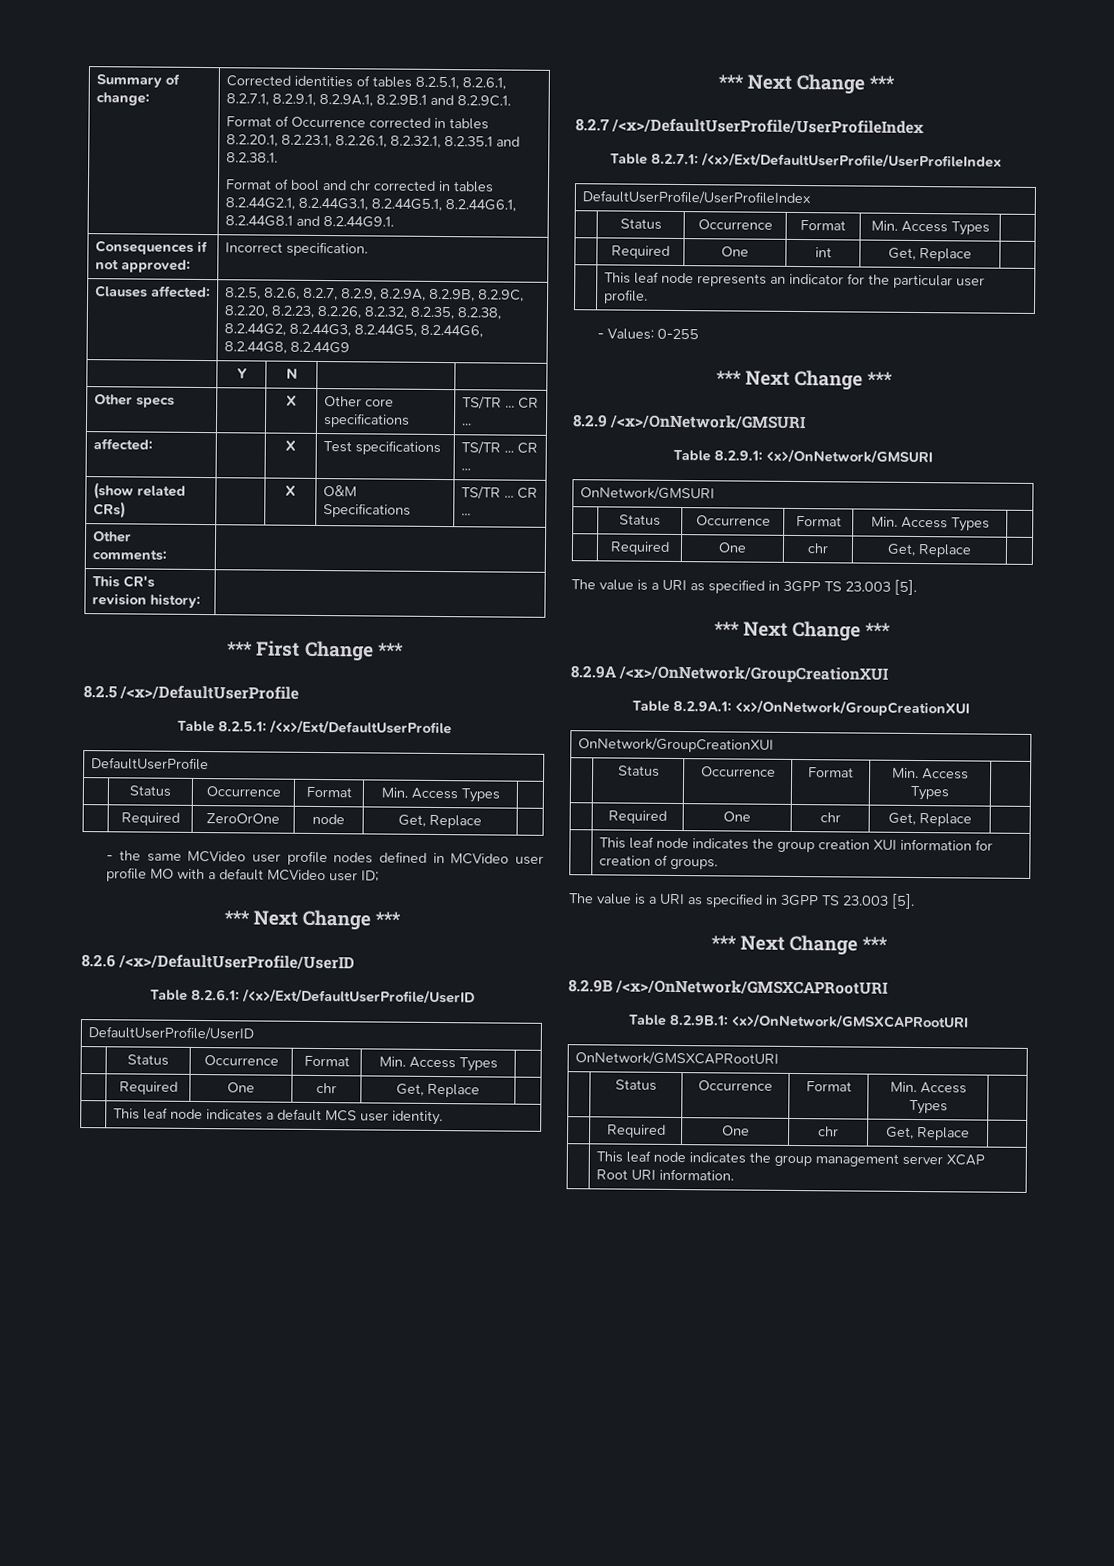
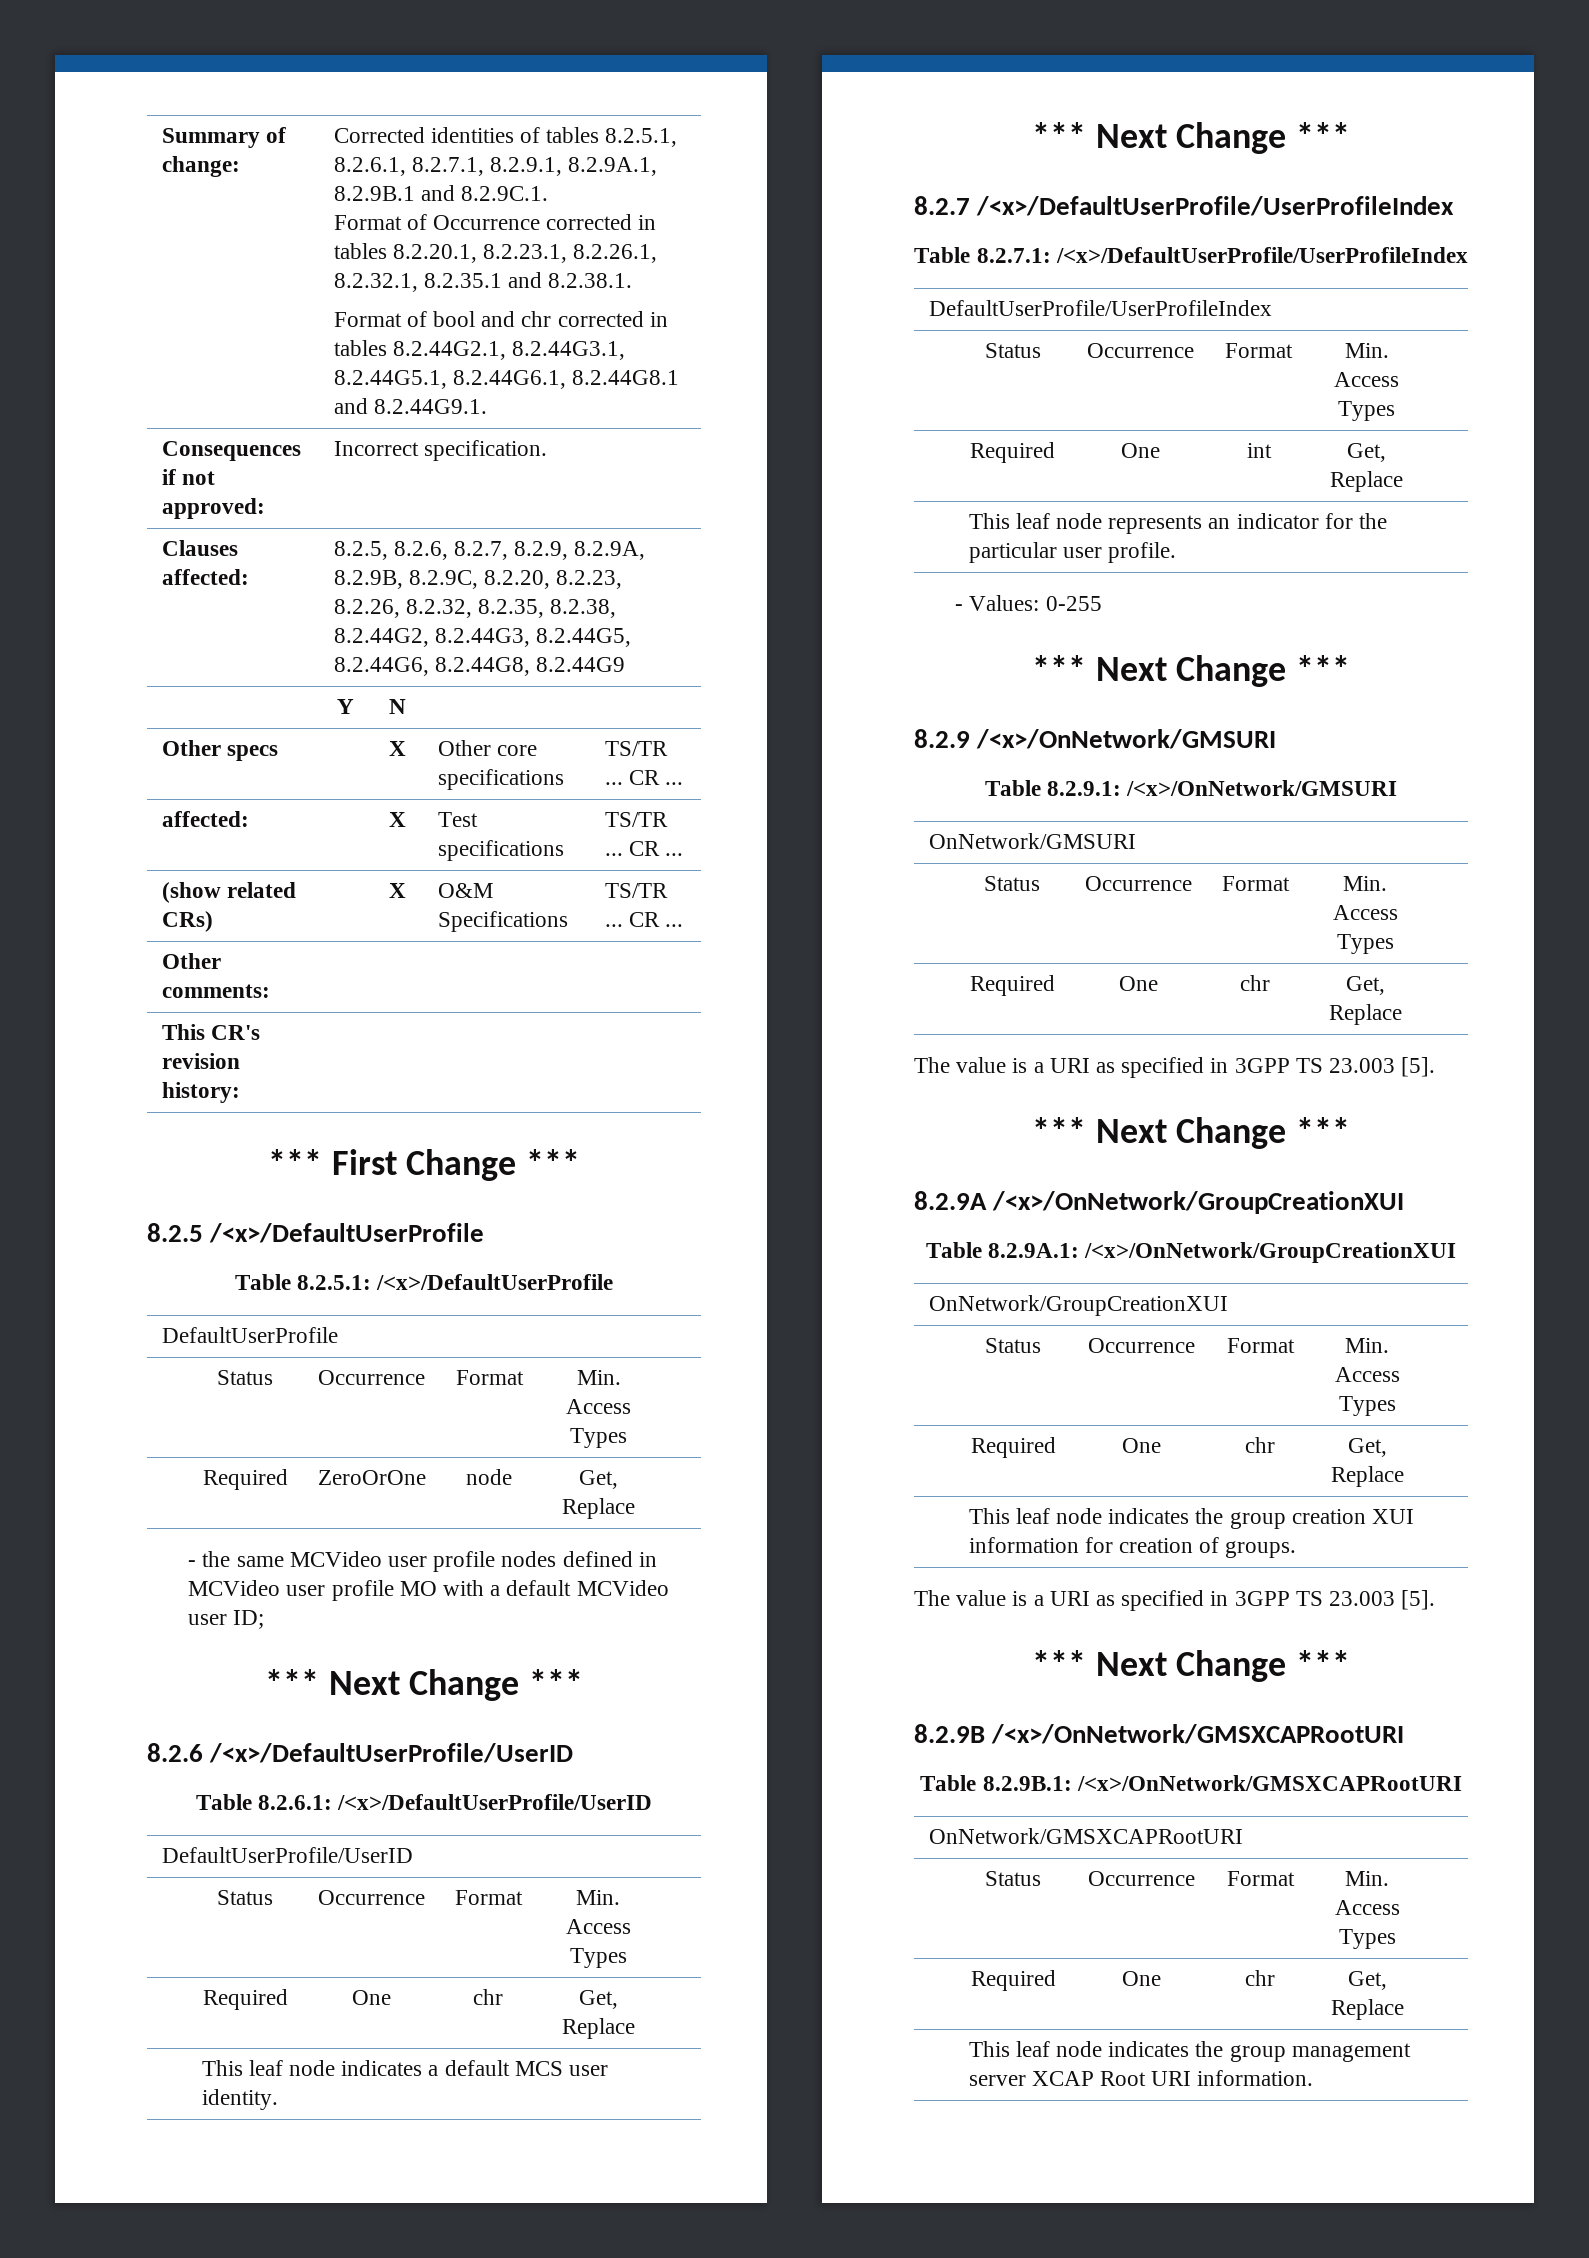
[268,719,452,736] /<x>/Ext/DefaultUserProfile -> [376,1274,614,1290] /<x>/DefaultUserProfile
[241,988,475,1005] /<x>/Ext/DefaultUserProfile/UserID -> [337,1794,653,1810] /<x>/DefaultUserProfile/UserID
[701,152,1002,169] /<x>/Ext/DefaultUserProfile/UserProfileIndex -> [1055,247,1468,263] /<x>/DefaultUserProfile/UserProfileIndex
[766,448,933,465] <x>/OnNetwork/GMSURI -> [1126,780,1398,796] /<x>/OnNetwork/GMSURI
[735,699,970,717] <x>/OnNetwork/GroupCreationXUI -> [1084,1242,1457,1263] /<x>/OnNetwork/GroupCreationXUI
[731,1013,969,1030] <x>/OnNetwork/GMSXCAPRootURI -> [1076,1775,1462,1791] /<x>/OnNetwork/GMSXCAPRootURI

